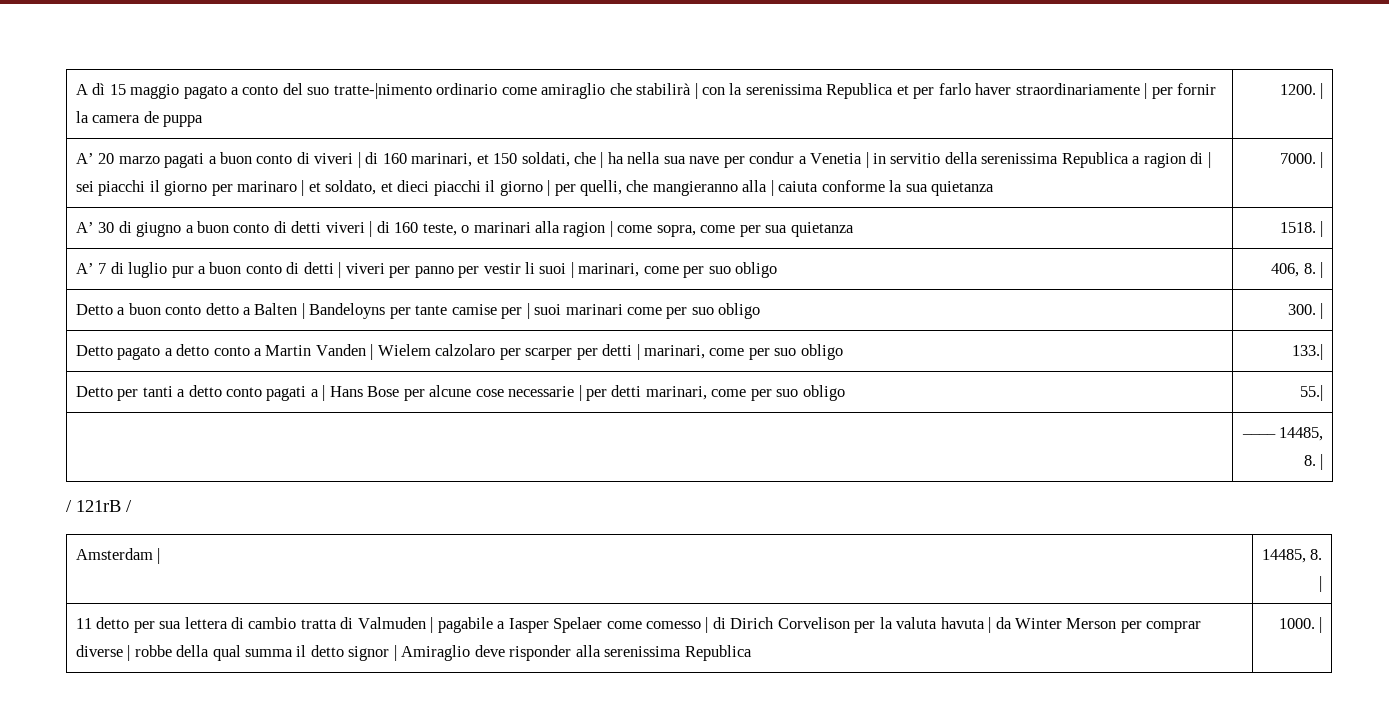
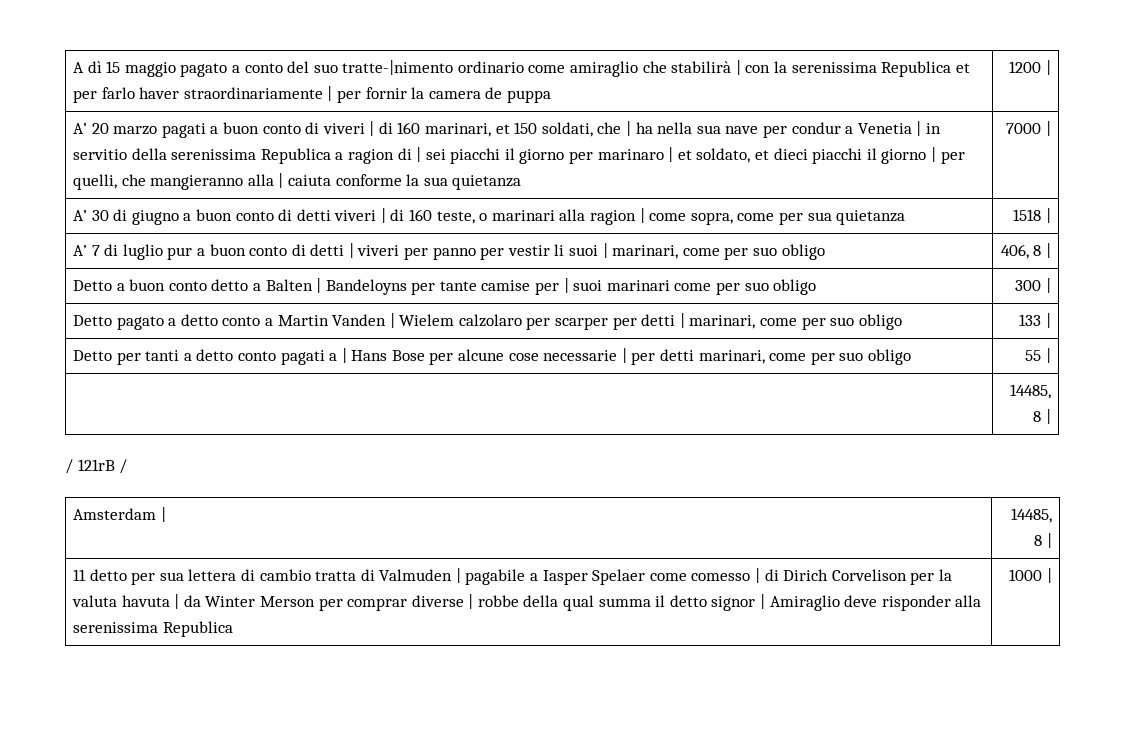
[1279,84,1316,95] 1200. -> [1009,61,1042,73] 1200
[1279,153,1316,164] 7000. -> [1006,123,1042,134] 7000
[1279,222,1316,233] 1518. -> [1013,209,1042,221] 1518
[1303,263,1316,274] 8. -> [1033,245,1042,256] 8
[1287,304,1316,315] 300. -> [1015,280,1042,291] 300
[1292,344,1324,360] 133.| -> [1019,313,1052,328] 133 |
[1300,385,1324,401] [1241,427,1324,441] [1303,455,1316,466] 55.| // | –––– 14485, 8. -> [1025,348,1052,363] [1010,384,1052,399] [1033,411,1042,422] 55 | // | 14485, 8
[1310,549,1323,560] 8. -> [1034,535,1043,546] 8
[1278,618,1315,629] 1000. -> [1009,569,1043,581] 1000

